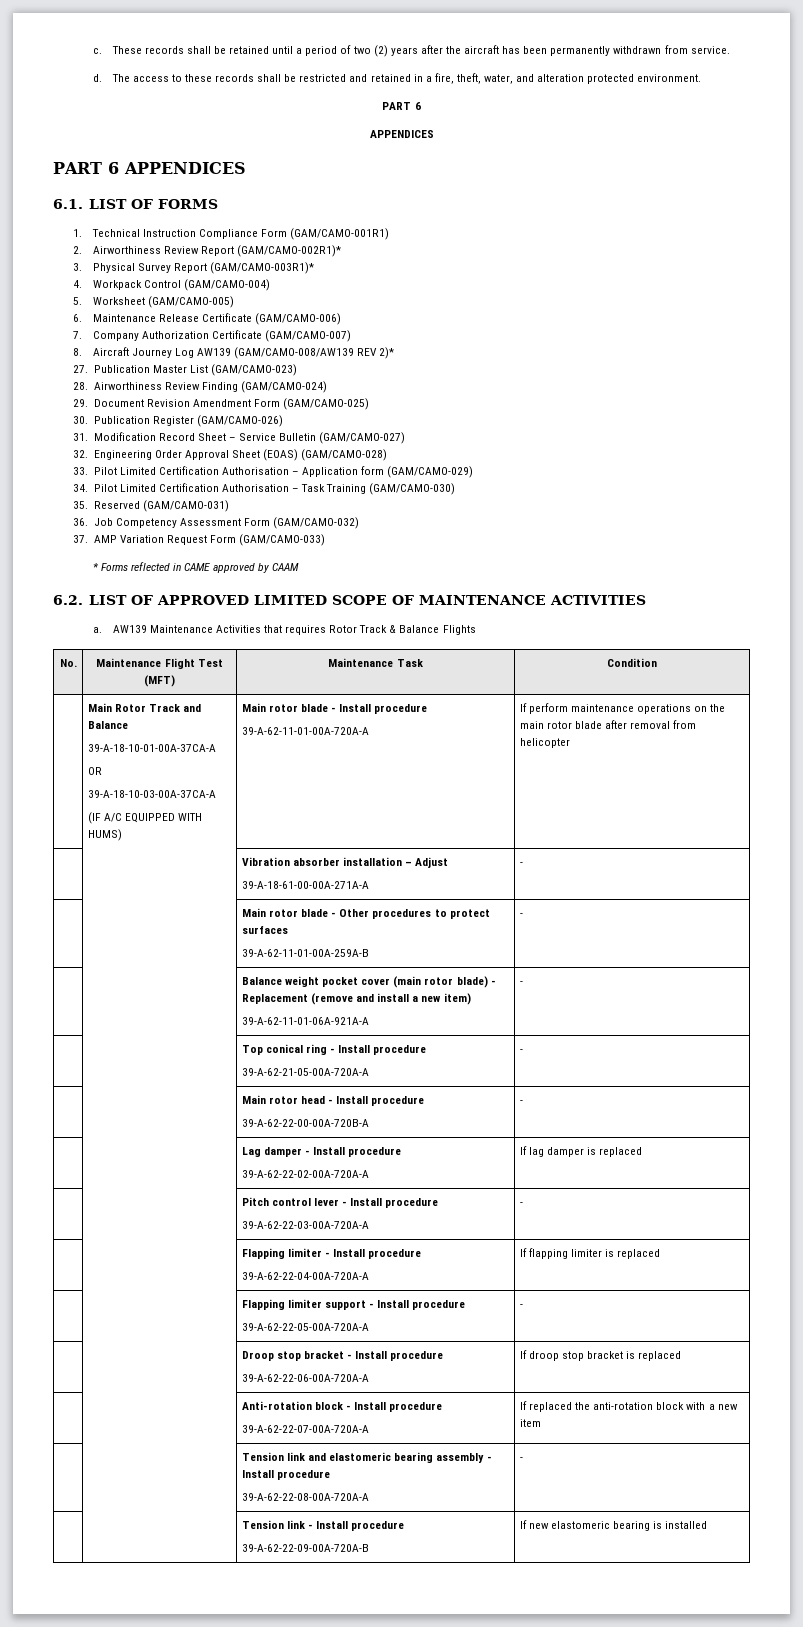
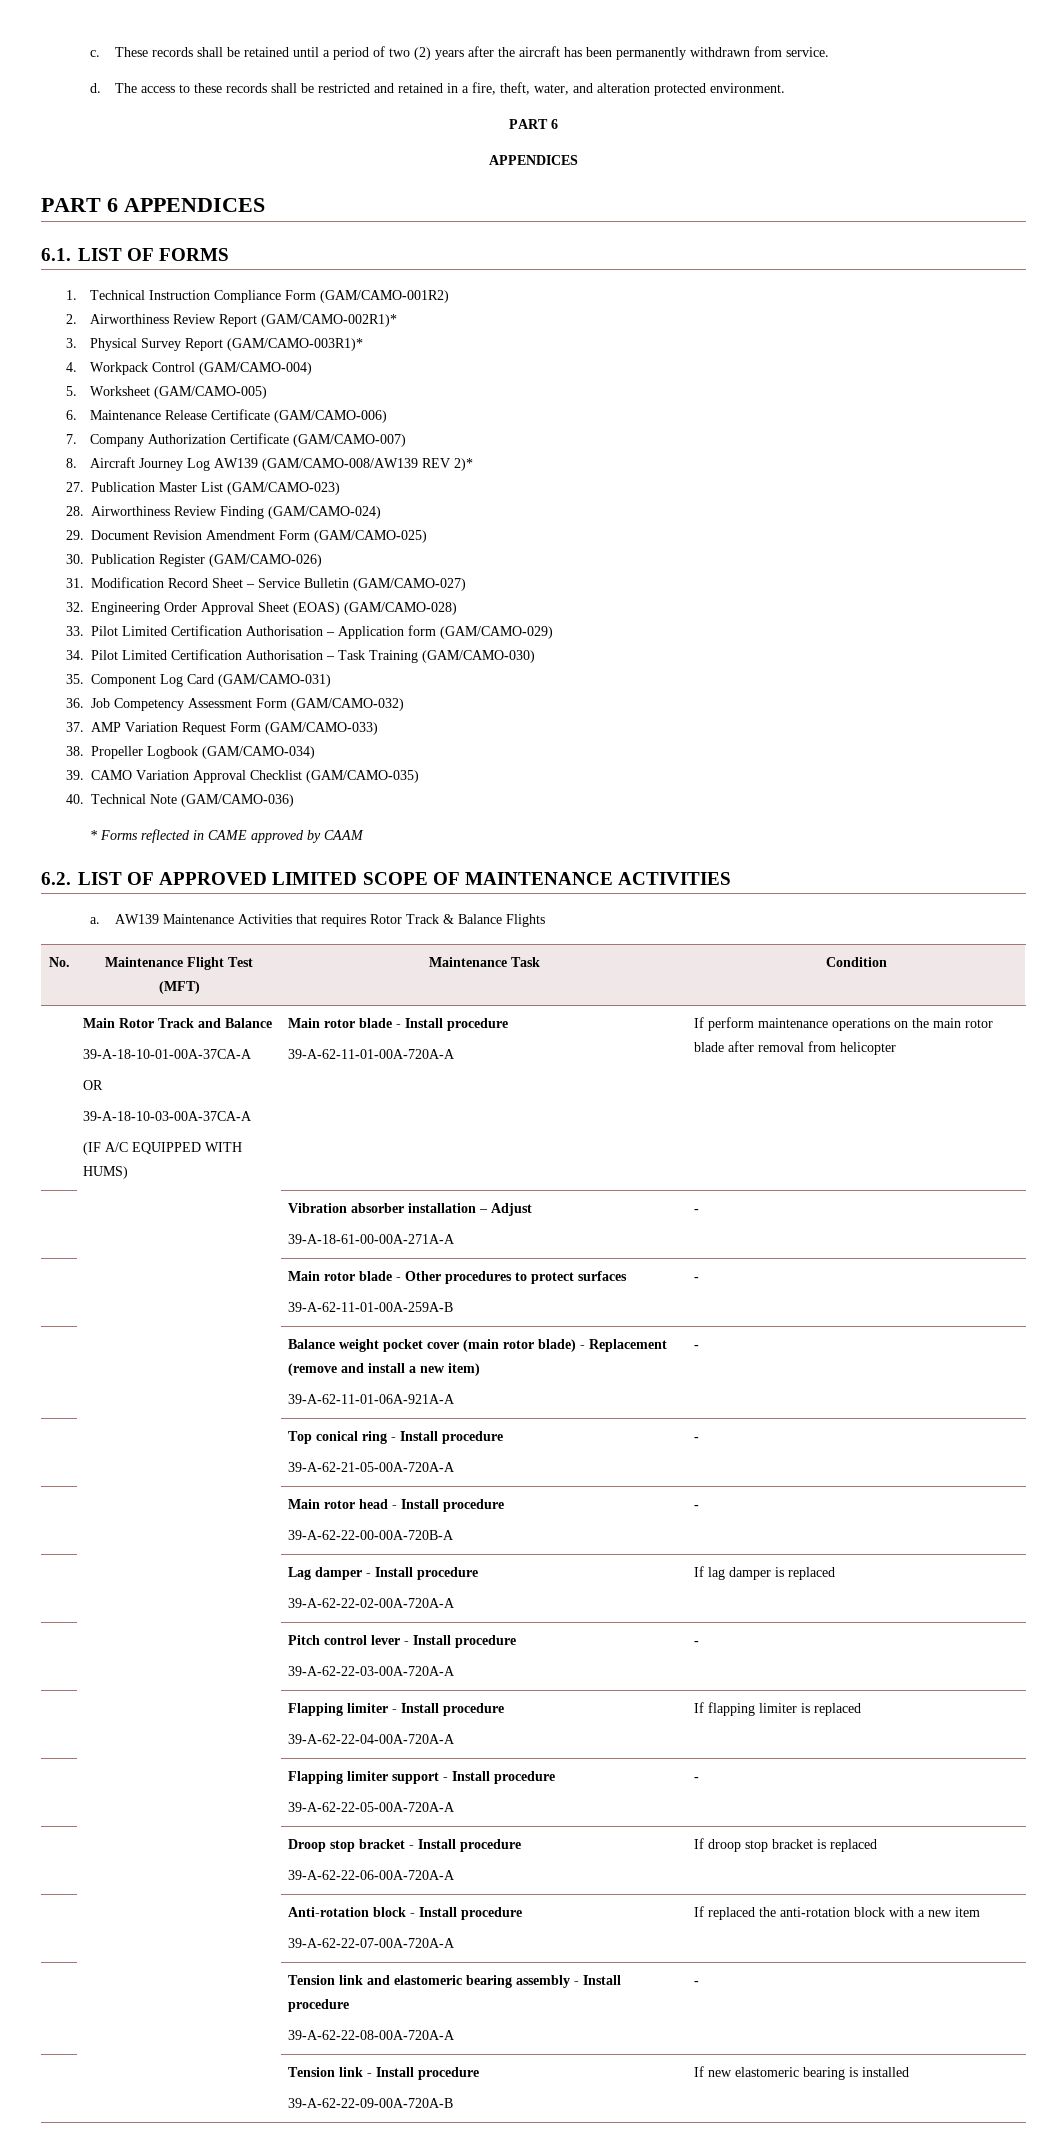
[290,228,390,240] (GAM/CAMO-001R1) -> [320,290,450,303] (GAM/CAMO-001R2)
[93,501,140,509] Reserved -> [90,674,214,687] Component Log Card
(326, 540) none -> [65,746,315,759] [65,770,419,783] [65,794,294,807] // 38. Propeller Logbook (GAM/CAMO-034) // 39. CAMO Variation Approval Checklist (GAM/CAMO-035) // 40. Technical Note (GAM/CAMO-036)

